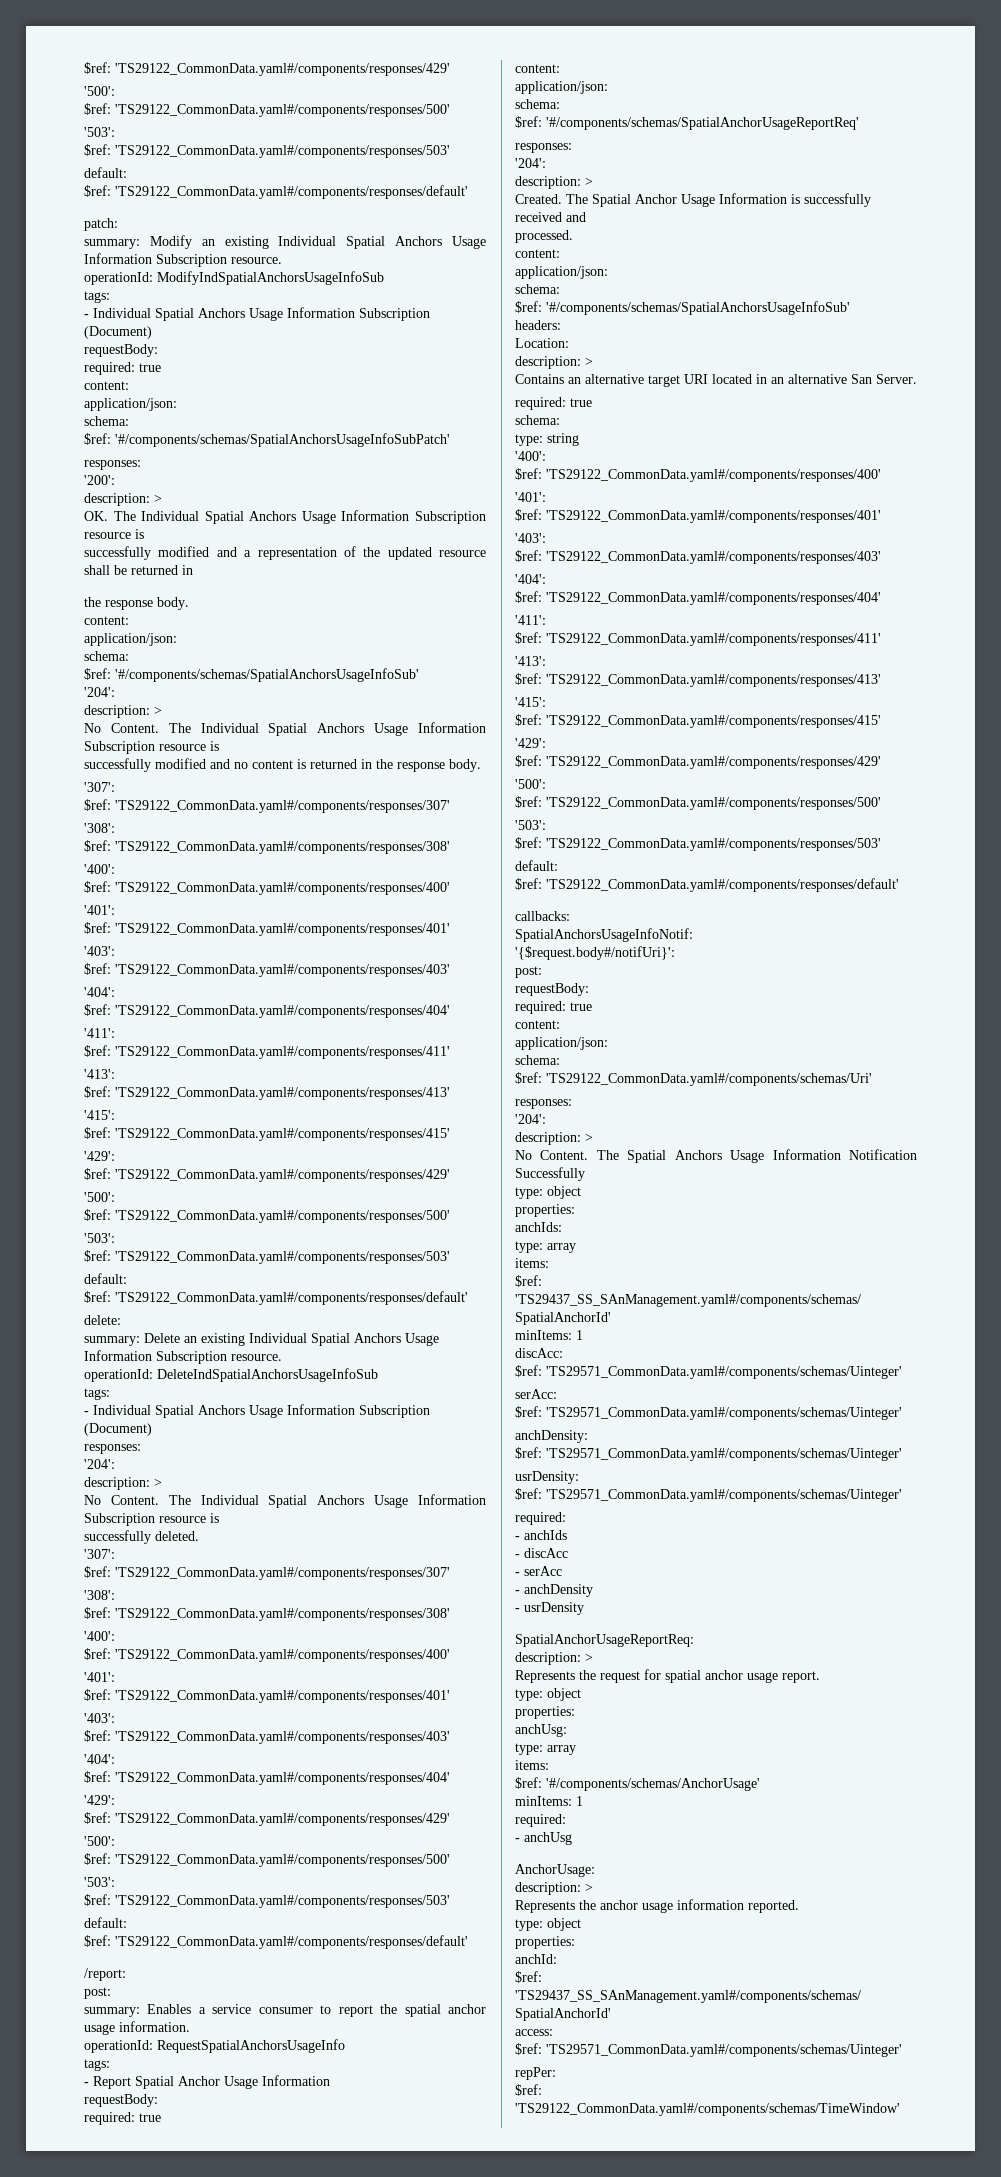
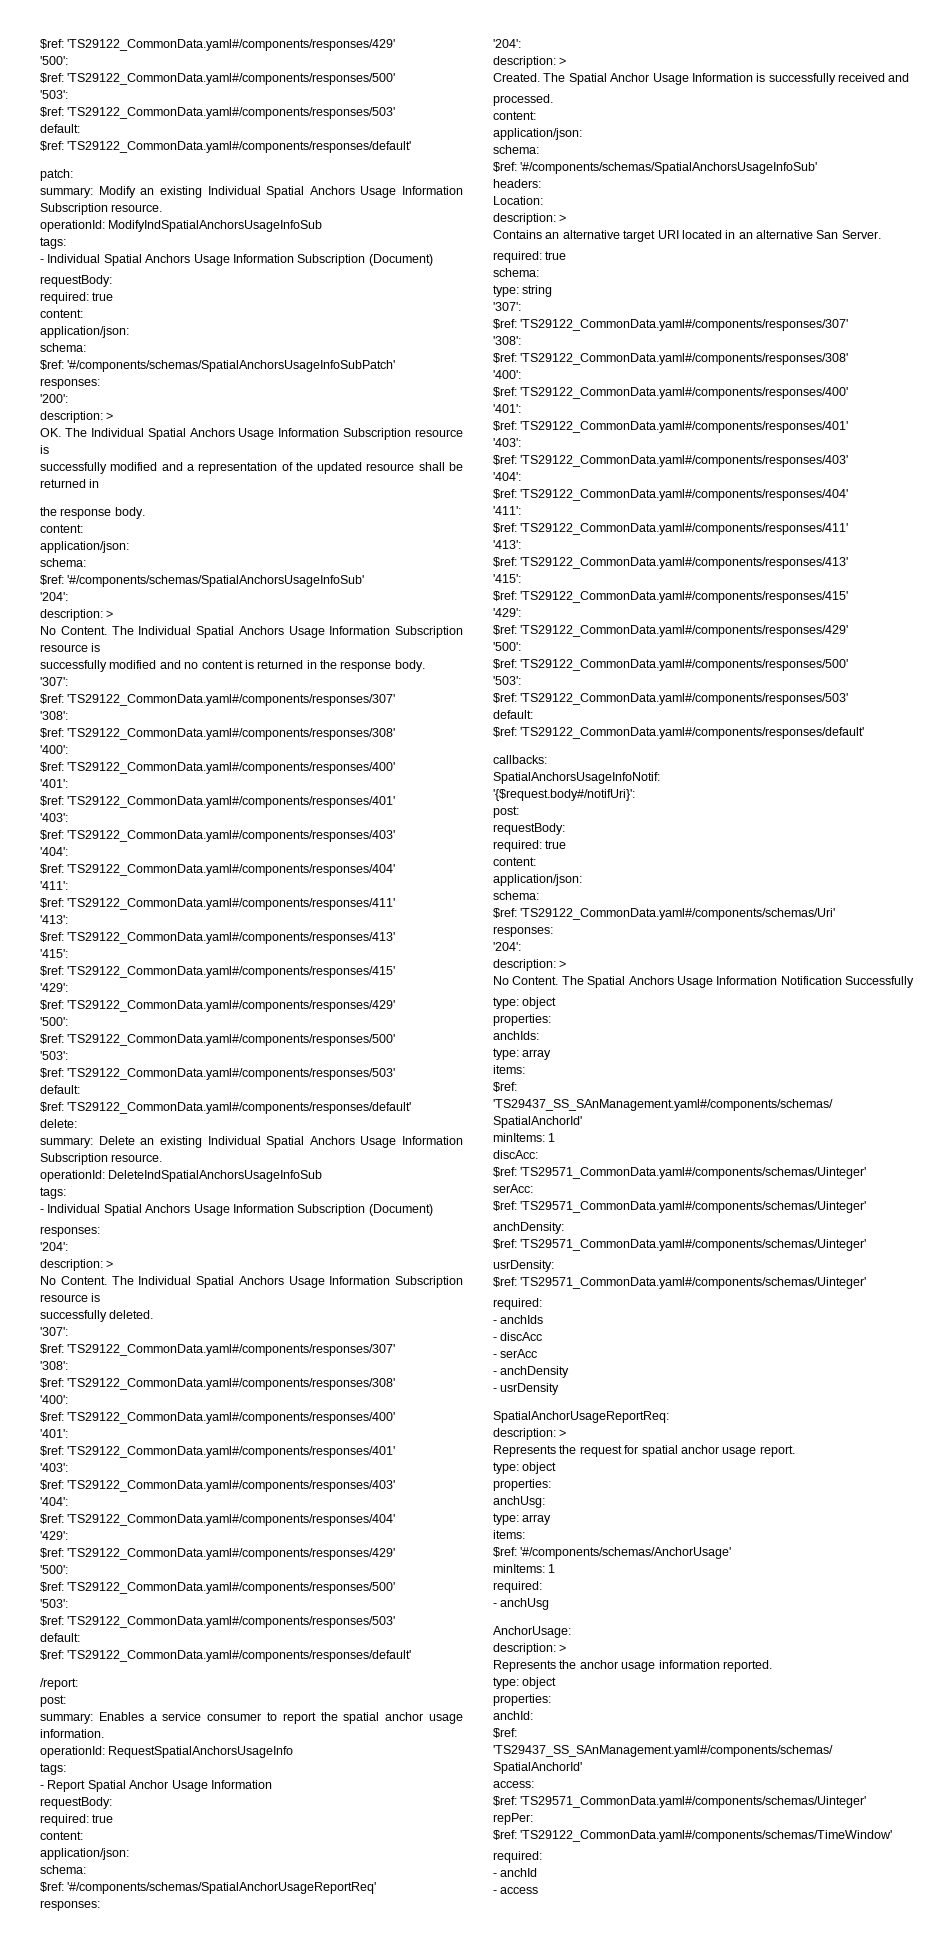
(579, 439) none -> [493,302,521,311] [493,319,849,331] [493,336,521,345] [493,353,849,365] // '307': // $ref: 'TS29122_CommonData.yaml#/components/responses/307' // '308': // $ref: 'TS29122_CommonData.yaml#/components/responses/308'
(900, 2109) none -> [493,1851,542,1863] [493,1868,538,1877] [493,1887,539,1894] // required: // - anchId // - access

